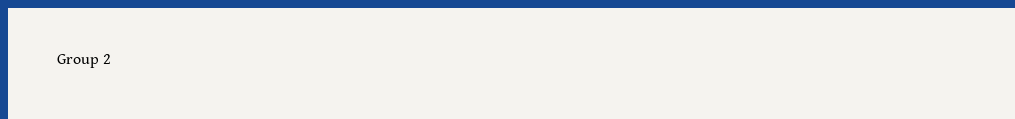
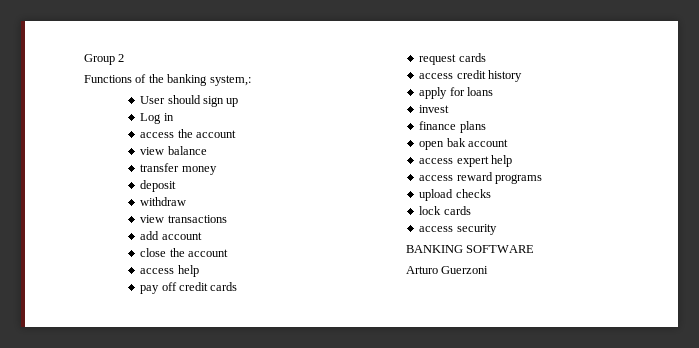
(112, 59) none -> [84,74,251,86] [140,95,239,107] [140,113,174,124] [140,129,237,138] [140,146,207,155] [140,163,217,175] [140,180,177,192] [140,197,187,206] [140,215,227,223] [140,231,202,240] [140,248,229,257] [140,265,199,277] [140,282,238,294] [419,53,486,65] [419,70,523,82] [419,87,494,99] [419,105,450,113] [419,121,486,133] [419,138,509,150] [419,155,513,167] [419,172,543,184] [419,189,491,201] [419,206,471,215] [419,224,497,235] [405,245,534,253] [405,266,488,274] // Functions of the banking system,: // User should sign up // Log in // access the account // view balance // transfer money // deposit // withdraw // view transactions // add account // close the account // access help // pay off credit cards // request cards // access credit history // apply for loans // invest // finance plans // open bak account // access expert help // access reward programs // upload checks // lock cards // access security // BANKING SOFTWARE // Arturo Guerzoni

